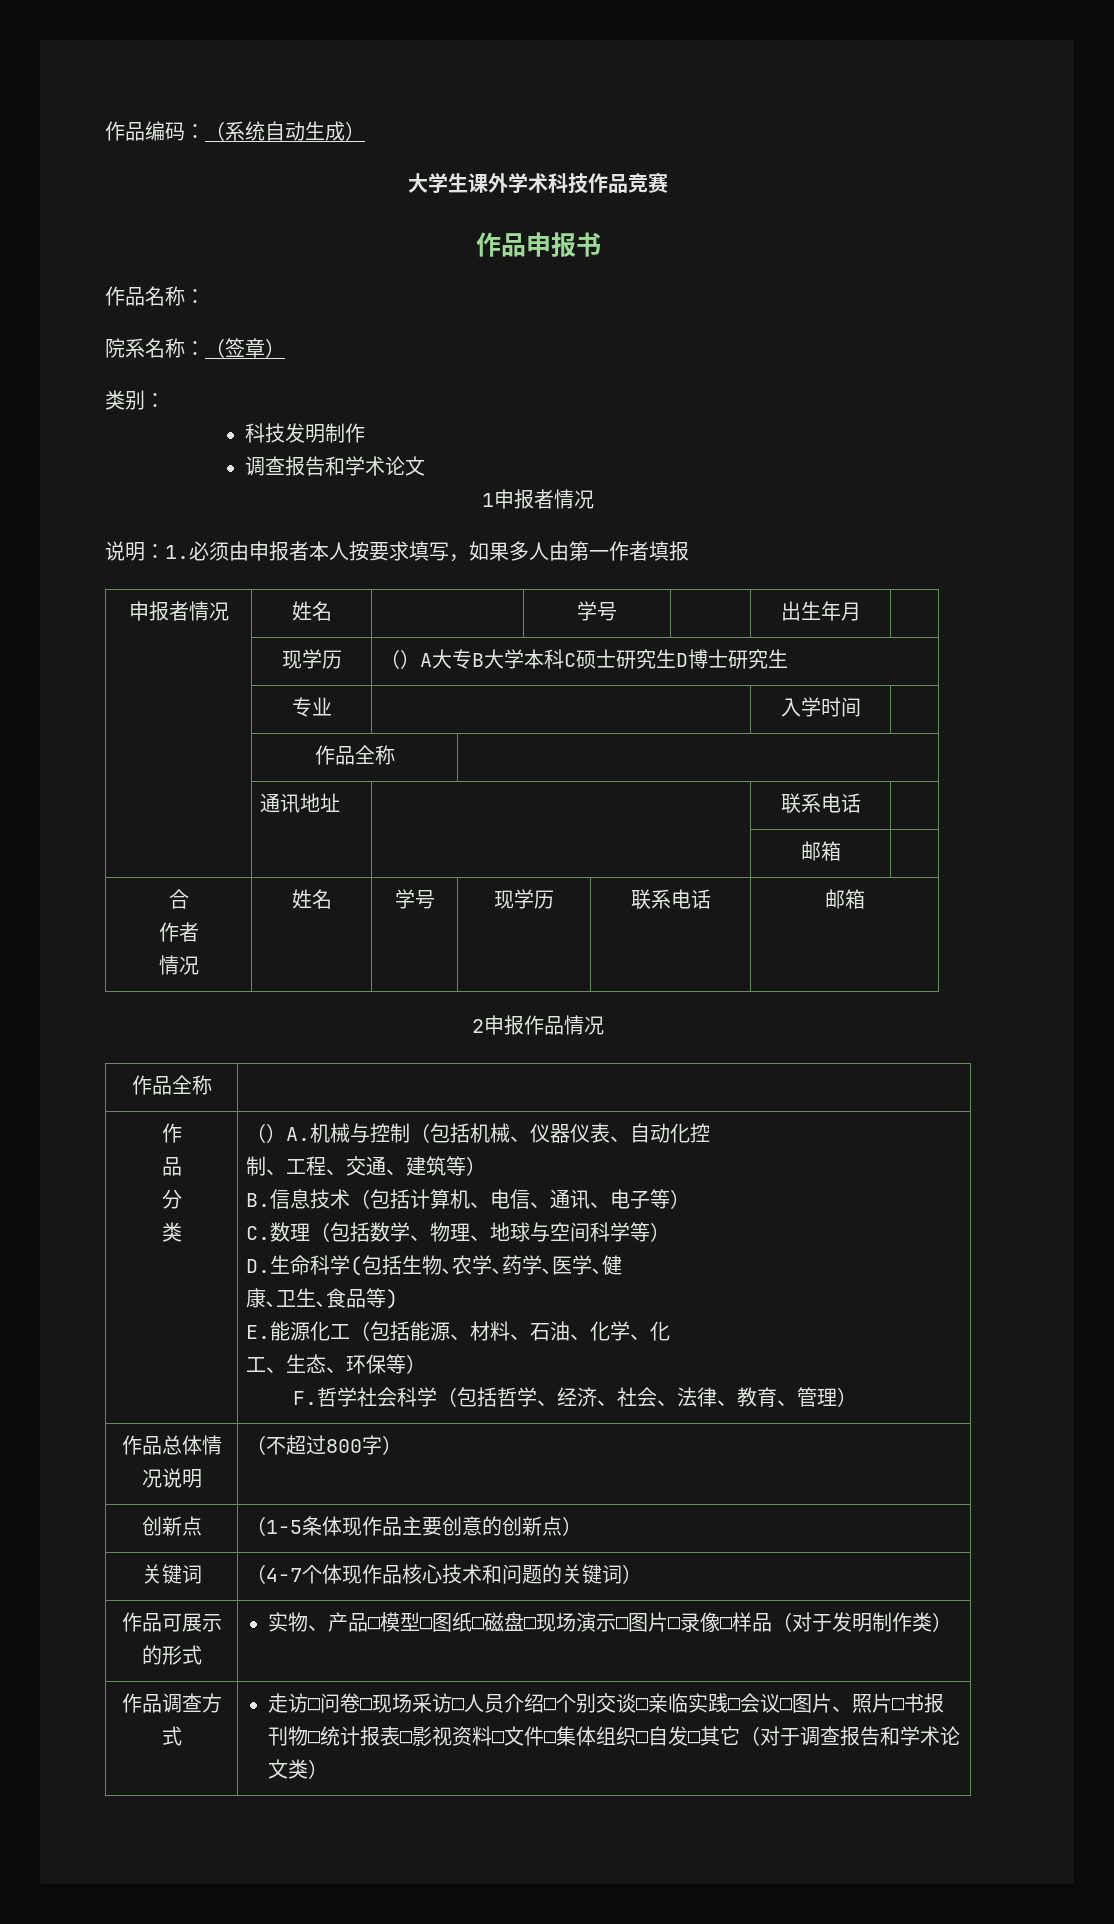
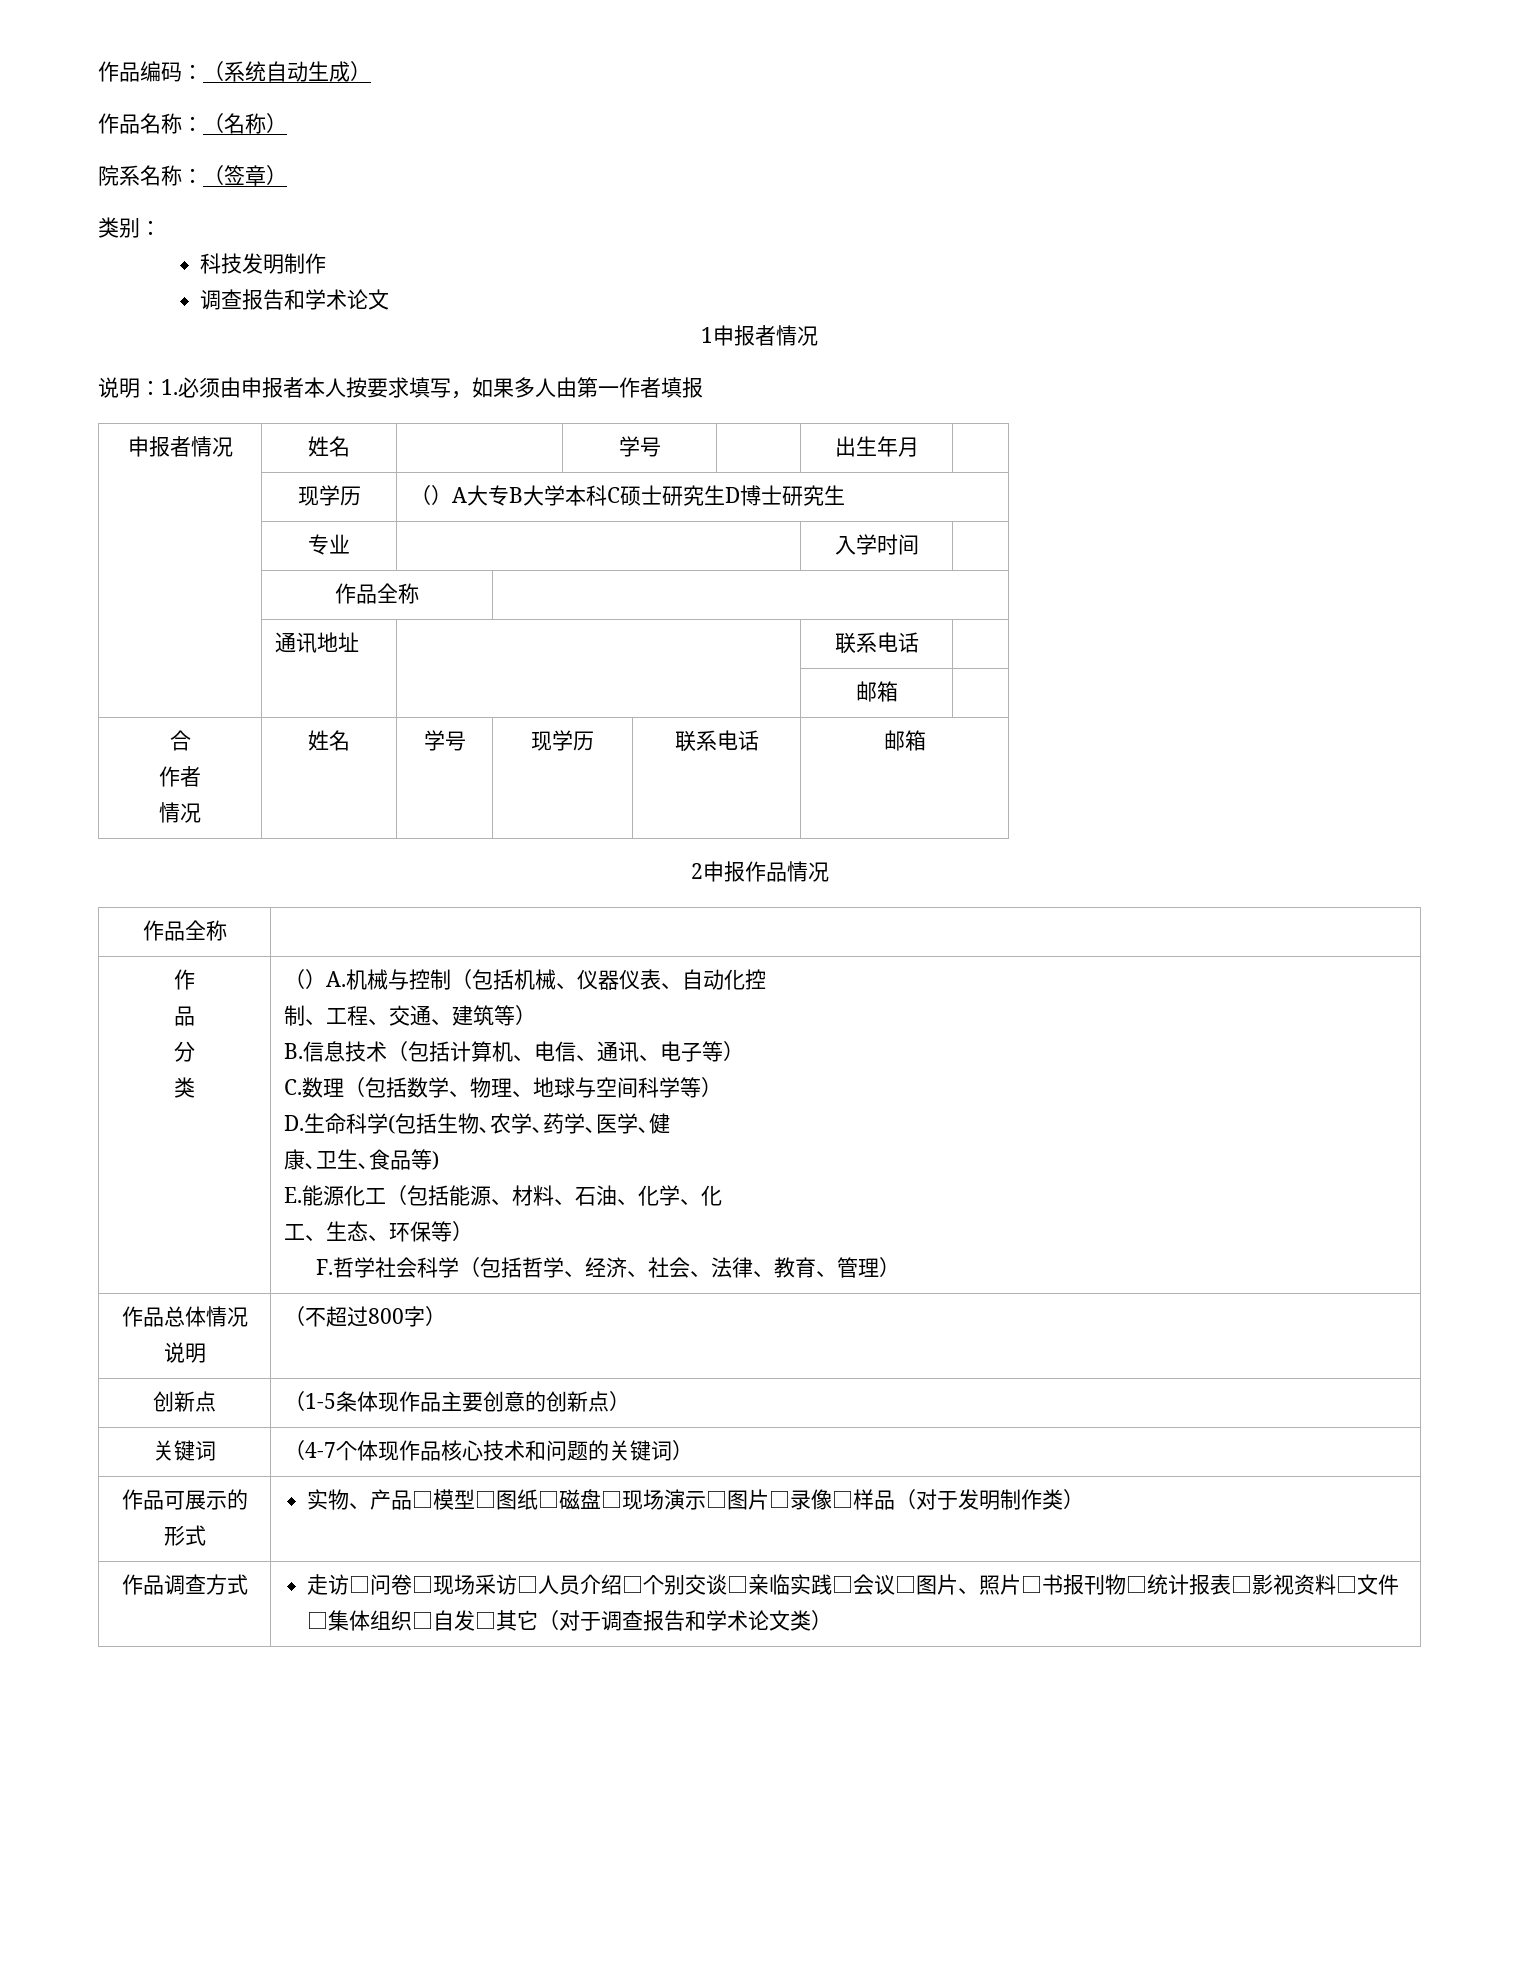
[408,172,668,194] [475,232,601,257] // 大学生课外学术科技作品竞赛 // 作品申报书 -> (371, 71) none
(205, 296) none -> [203,113,287,134] （名称）

